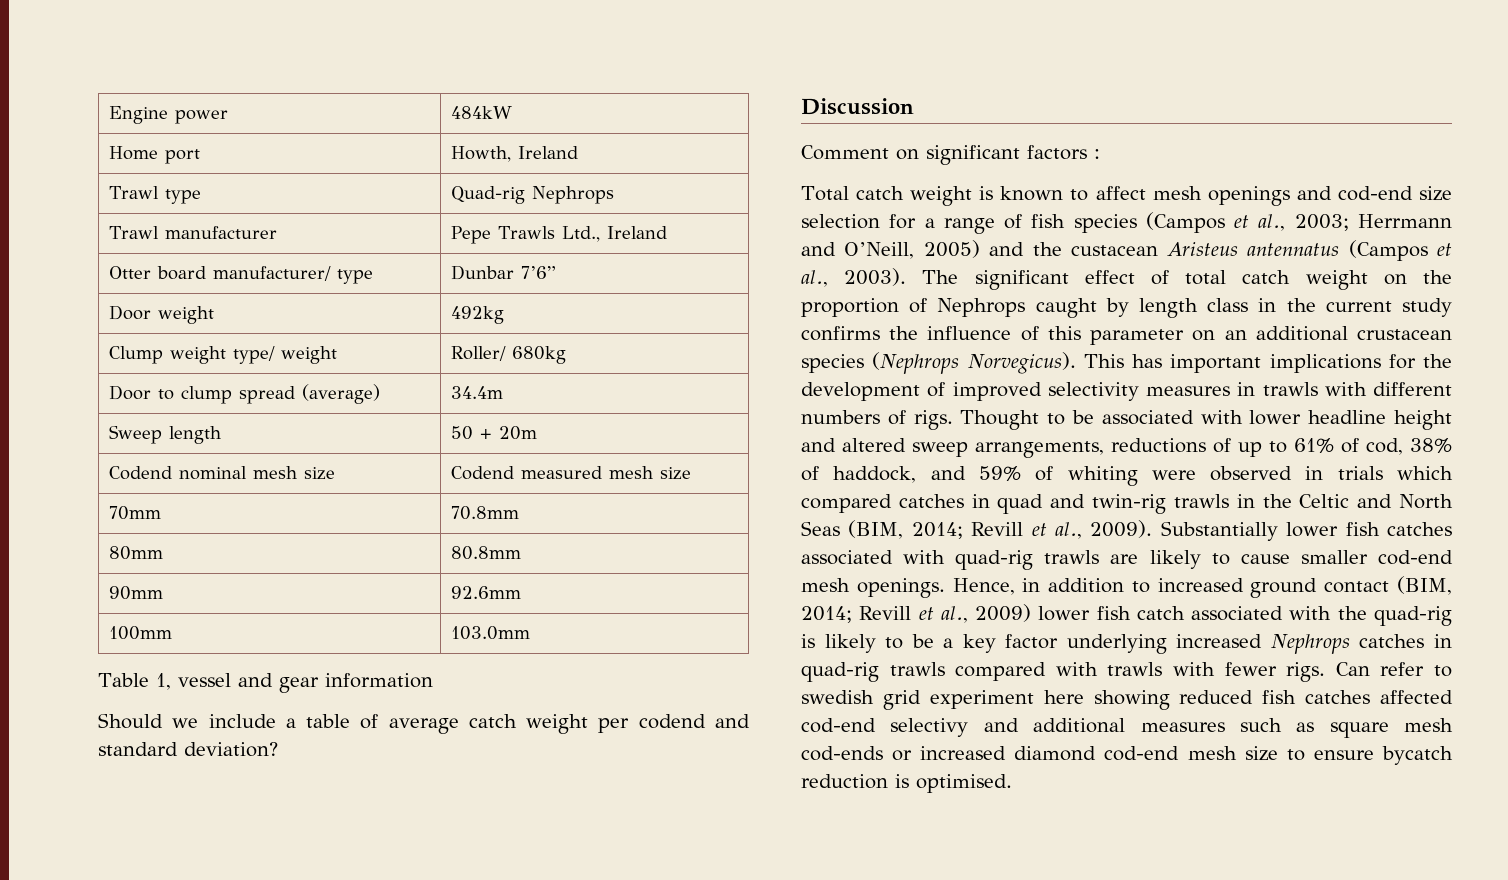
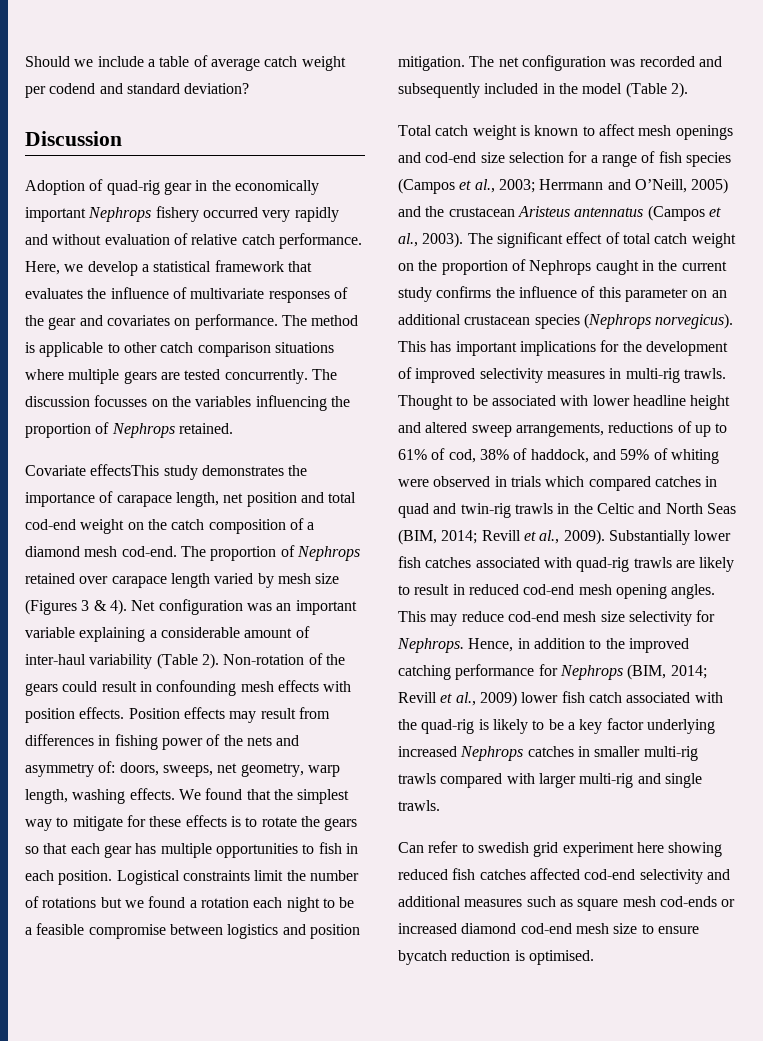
[108,106,228,124] [450,106,512,119] [108,146,200,164] [450,146,578,162] [108,186,201,204] [450,186,614,204] [108,226,277,239] [450,226,667,244] [108,266,373,284] [450,265,556,280] [108,305,214,324] [450,306,504,324] [108,346,337,364] [450,346,566,364] [108,384,380,404] [450,386,503,399] [108,425,221,444] [450,426,537,440] [108,466,335,480] [450,466,691,480] [108,506,161,520] [450,506,519,520] [108,546,163,560] [450,546,521,560] [108,586,163,600] [450,586,521,599] [108,626,172,640] [450,626,530,640] [98,673,433,693] Engine power | 484kW // Home port | Howth, Ireland // Trawl type | Quad-rig Nephrops // Trawl manufacturer | Pepe Trawls Ltd., Ireland // Otter board manufacturer/ type | Dunbar 7’6” // Door weight | 492kg // Clump weight type/ weight | Roller/ 680kg // Door to clump spread (average) | 34.4m // Sweep length | 50 + 20m // Codend nominal mesh size | Codend measured mesh size // 70mm | 70.8mm // 80mm | 80.8mm // 90mm | 92.6mm // 100mm | 103.0mm // Table 1, vessel and gear information // -> (25, 61) none
[801,145,1100,165] Comment on significant factors : -> [25,179,319,195] [25,206,339,222] [25,233,362,249] [25,260,312,276] [25,287,348,303] [25,314,359,330] [25,342,334,357] [25,369,337,384] [25,395,350,411] [25,422,233,438] [25,464,308,480] [25,491,357,507] [25,518,315,534] [25,545,360,561] [25,573,340,588] [25,599,357,615] [25,626,310,642] [25,653,345,669] [25,680,352,696] [25,707,330,723] [25,734,300,750] [25,761,340,777] [25,788,350,804] [25,815,358,831] [25,842,358,858] [25,870,359,885] [25,896,355,912] [25,923,360,939] [398,55,722,71] [398,82,688,98] Adoption of quad-rig gear in the economically important Nephrops fishery occurred very rapidly and without evaluation of relative catch performance. Here, we develop a statistical framework that evaluates the influence of multivariate responses of the gear and covariates on performance. The method is applicable to other catch comparison situations where multiple gears are tested concurrently. The discussion focusses on the variables influencing the proportion of Nephrops retained. // Covariate effectsThis study demonstrates the importance of carapace length, net position and total cod-end weight on the catch composition of a diamond mesh cod-end. The proportion of Nephrops retained over carapace length varied by mesh size (Figures 3 & 4). Net configuration was an important variable explaining a considerable amount of inter-haul variability (Table 2). Non-rotation of the gears could result in confounding mesh effects with position effects. Position effects may result from differences in fishing power of the nets and asymmetry of: doors, sweeps, net geometry, warp length, washing effects. We found that the simplest way to mitigate for these effects is to rotate the gears so that each gear has multiple opportunities to fish in each position. Logistical constraints limit the number of rotations but we found a rotation each night to be a feasible compromise between logistics and position mitigation. The net configuration was recorded and subsequently included in the model (Table 2).
[1071,245,1159,256] custacean -> [448,207,515,217] crustacean
[1105,298,1249,318] by length class -> (639, 267) none
[967,352,1076,374] Norvegicus). -> [655,313,734,329] norvegicus).
[1262,382,1452,396] [801,410,953,430] trawls with different numbers of rigs. -> [625,368,726,383] multi-rig trawls.
[1240,550,1453,565] [801,578,1390,598] cause smaller cod-end mesh openings. Hence, in addition to increased ground contact -> [414,584,716,599] [398,610,716,626] [397,638,689,653] [398,664,623,680] result in reduced cod-end mesh opening angles. This may reduce cod-end mesh size selectivity for Nephrops. Hence, in addition to the improved catching performance for Nephrops
[801,662,879,682] quad-rig -> [594,746,698,761] smaller multi-rig
[1107,662,1326,682] trawls with fewer rigs. -> [538,773,702,788] [398,800,440,811] larger multi-rig and single trawls. //
[890,718,969,737] selectivy -> [639,869,703,884] selectivity

